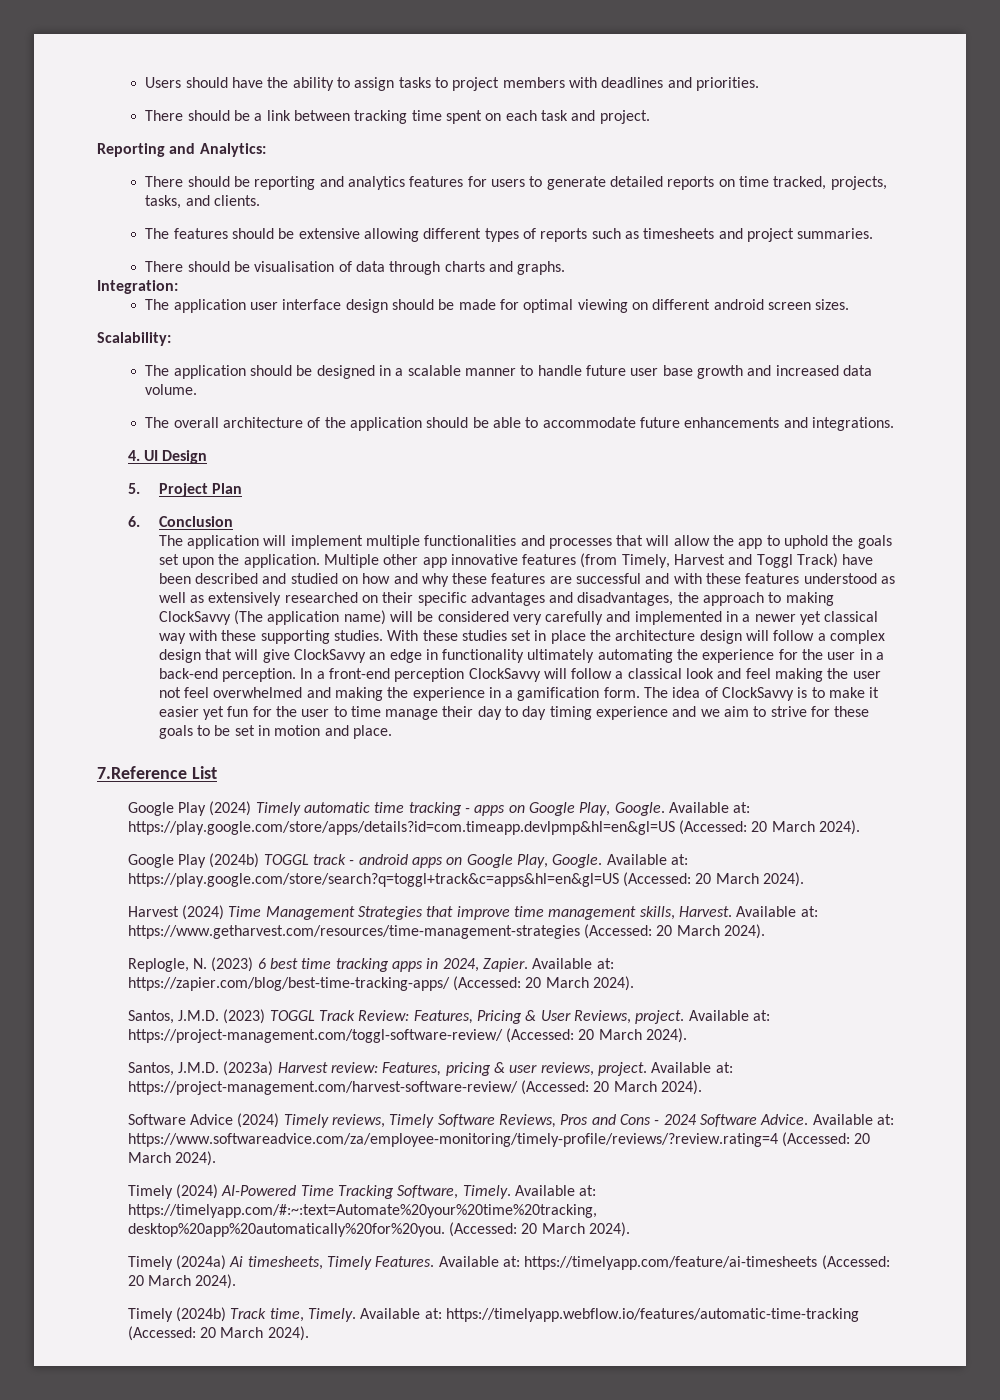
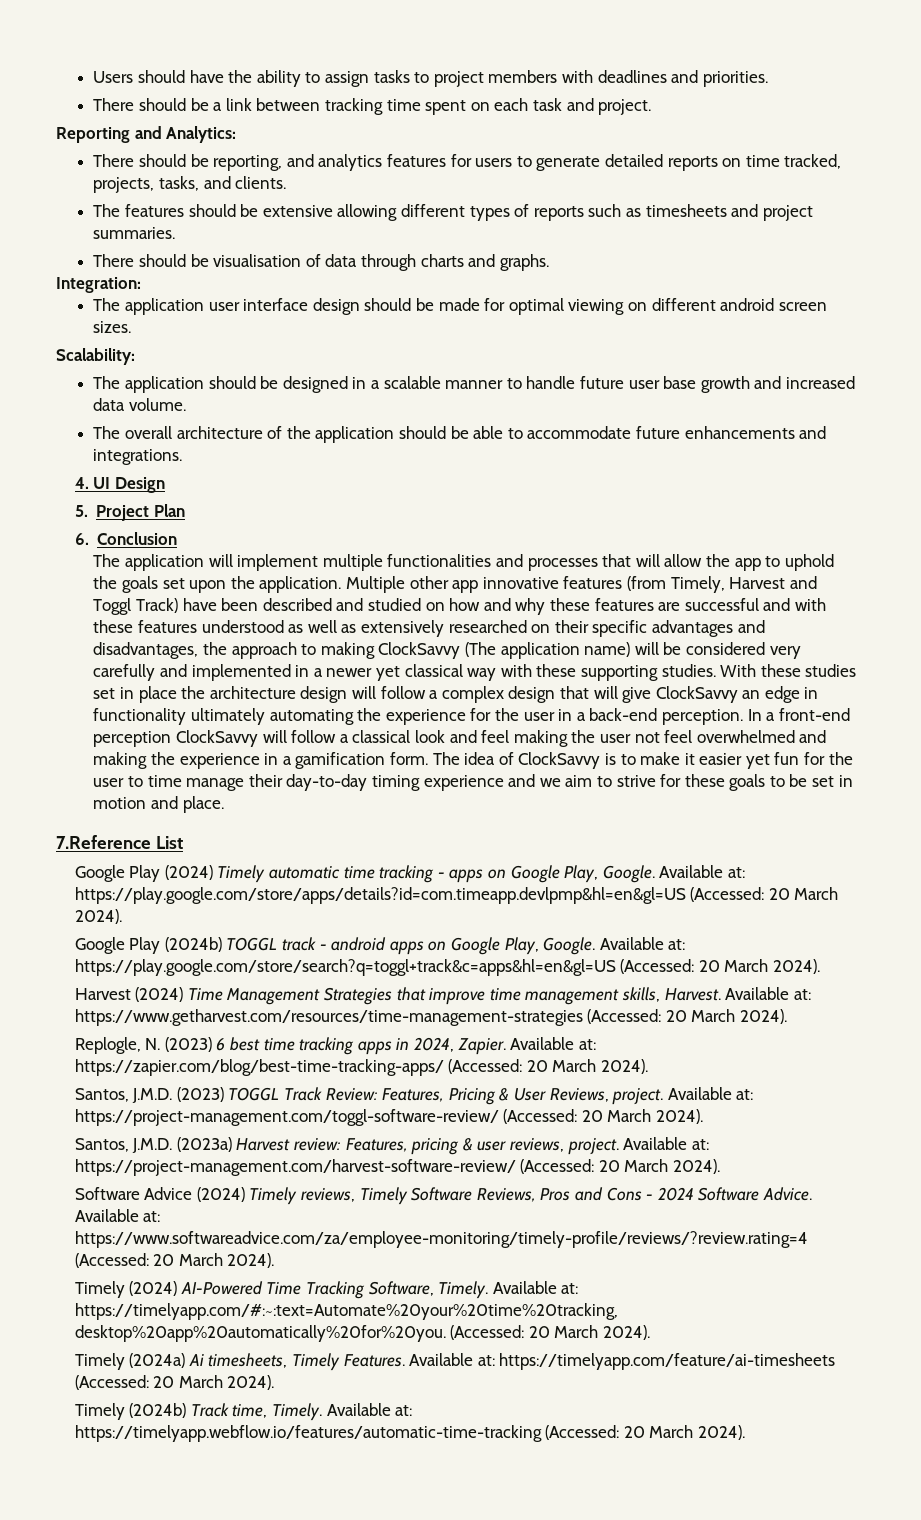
[254,176,316,190] reporting -> [213,155,283,171] reporting,
[477,706,547,720] day to day -> [286,774,368,791] day-to-day

